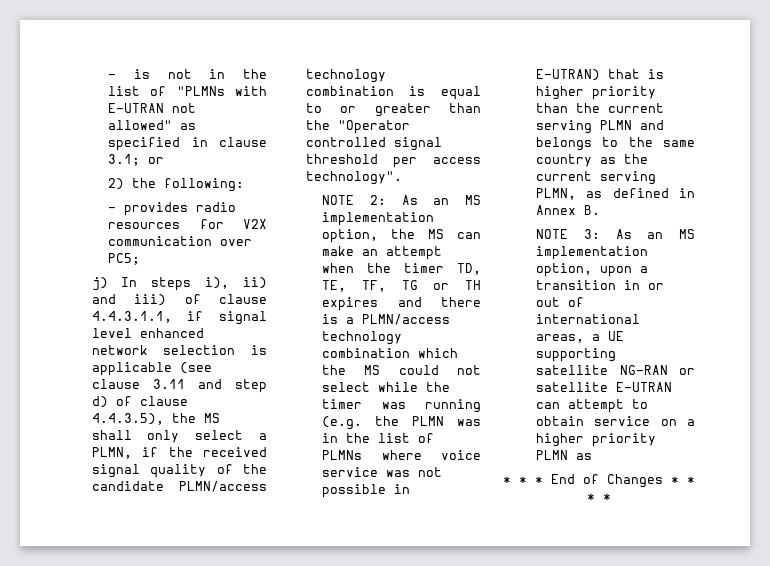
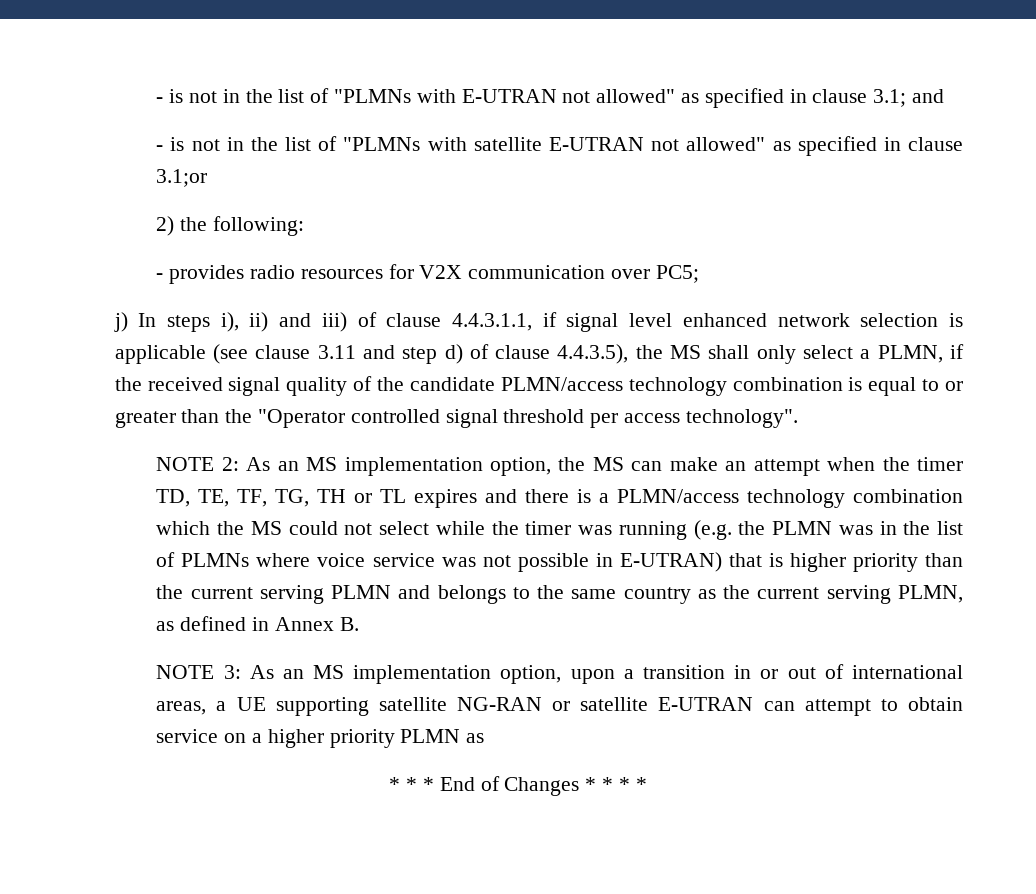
[148,157,165,164] or -> [911,89,944,103] [156,136,964,156] [156,169,208,187] and // - is not in the list of "PLMNs with satellite E-UTRAN not allowed" as specified in clause 3.1;or
[401,280,481,290] TG or TH -> [275,489,407,507] TG, TH or TL

